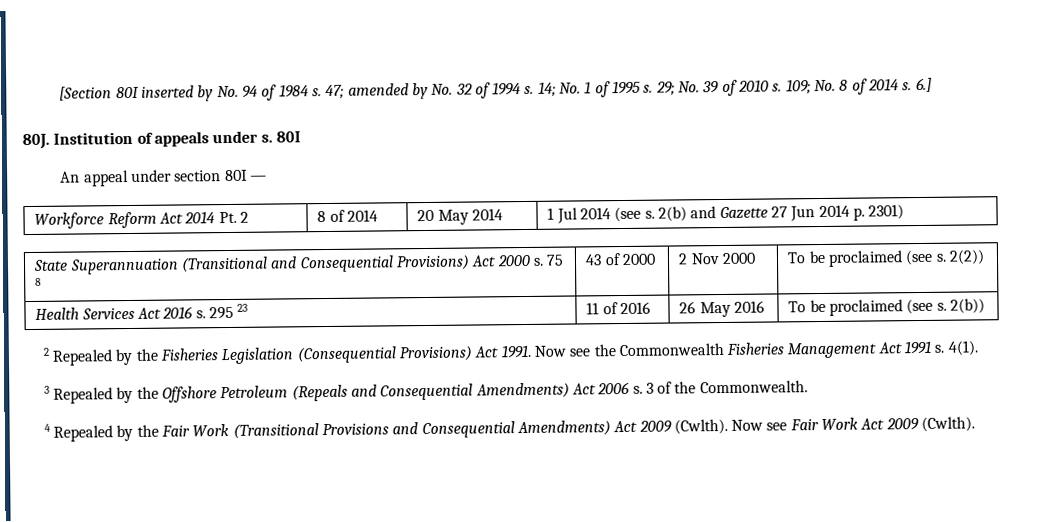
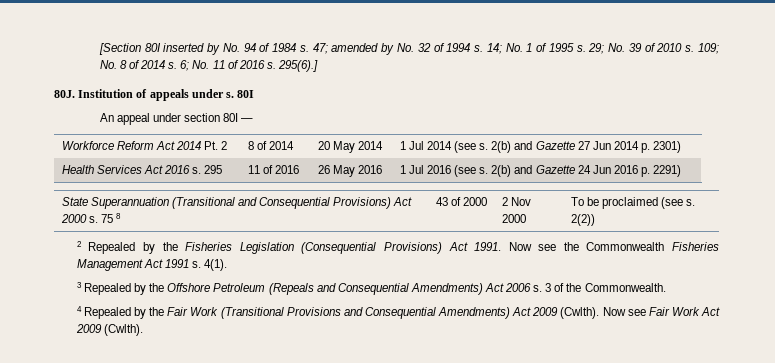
[915,77,932,93] 6.] -> [180,60,318,72] 6; No. 11 of 2016 s. 295(6).]
(905, 212) none -> [61,165,223,174] [247,165,299,174] [317,165,382,177] [399,165,682,177] // Health Services Act 2016 s. 295 | 11 of 2016 | 26 May 2016 | 1 Jul 2016 (see s. 2(b) and Gazette 24 Jun 2016 p. 2291)
[35,303,249,320] [586,301,652,315] [679,300,766,318] [788,298,986,316] // Health Services Act 2016 s. 295 23 | 11 of 2016 | 26 May 2016 | To be proclaimed (see s. 2(b)) -> (595, 220) none

